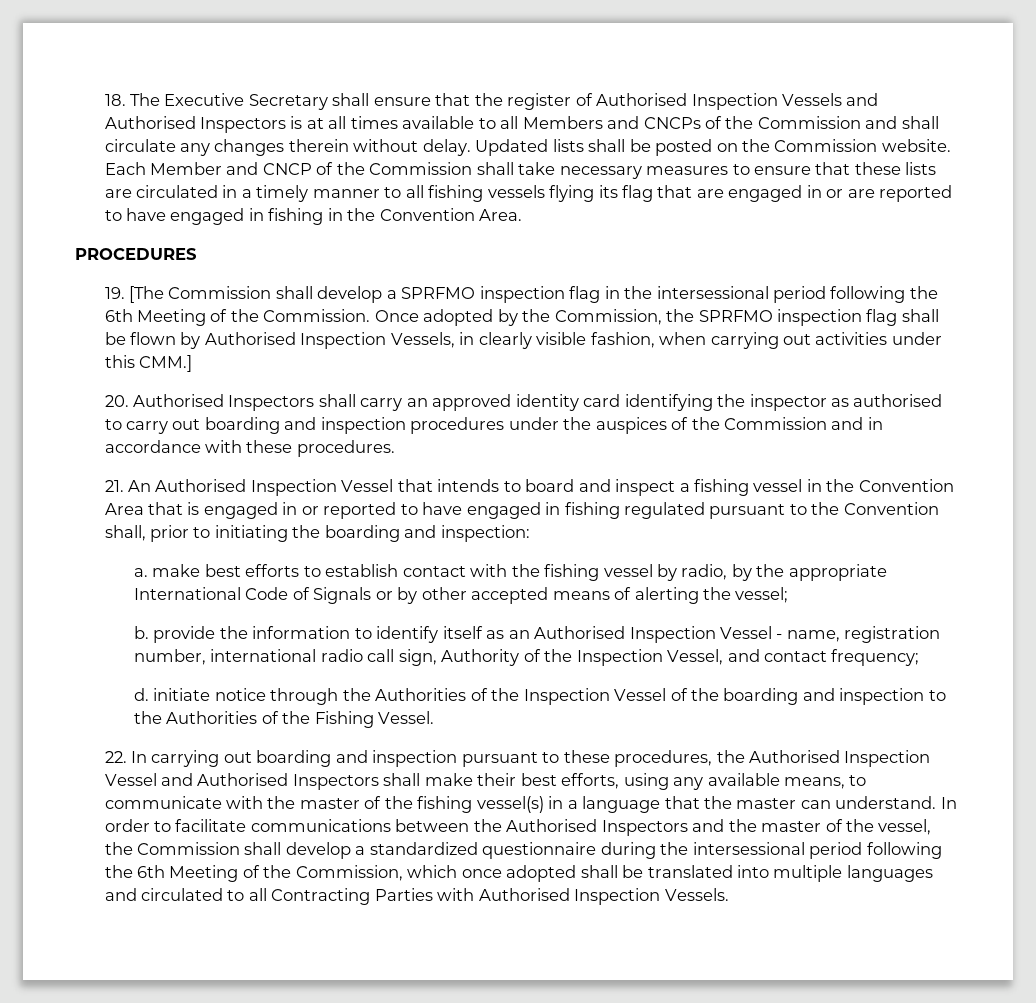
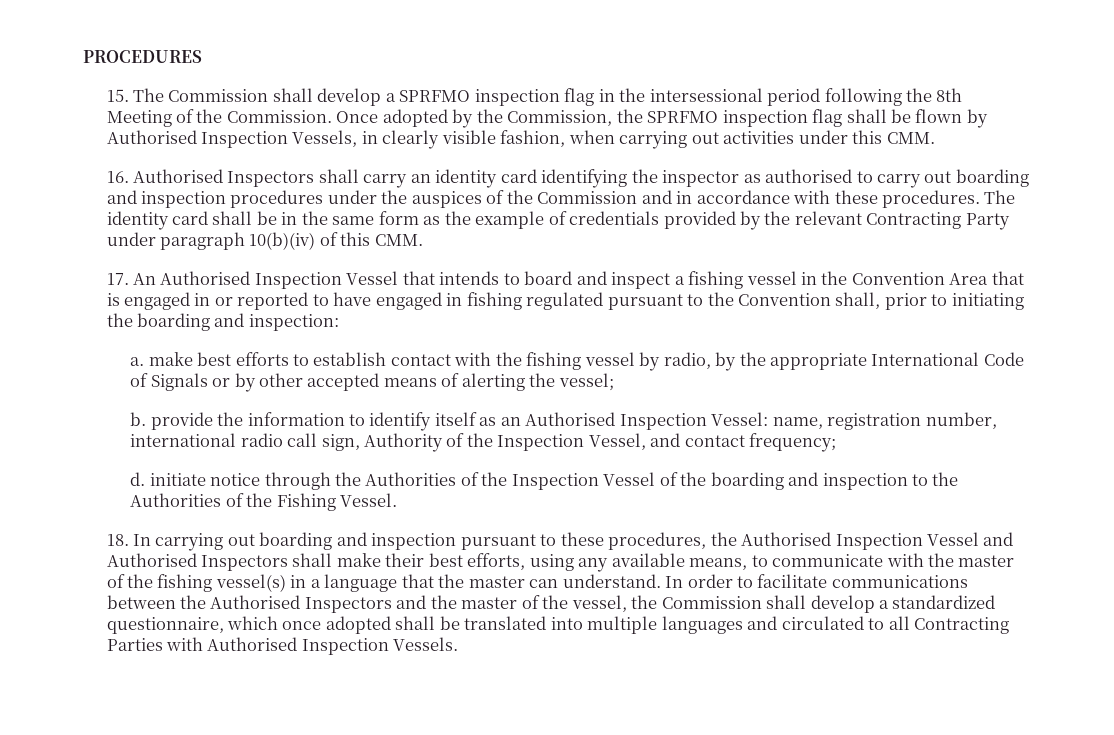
[104,93,879,110] [104,116,939,133] [104,139,951,156] [104,162,937,179] [104,185,953,202] [104,208,523,225] 18. The Executive Secretary shall ensure that the register of Authorised Inspection Vessels and Authorised Inspectors is at all times available to all Members and CNCPs of the Commission and shall circulate any changes therein without delay. Updated lists shall be posted on the Commission website. Each Member and CNCP of the Commission shall take necessary measures to ensure that these lists are circulated in a timely manner to all fishing vessels flying its flag that are engaged in or are reported to have engaged in fishing in the Convention Area. // -> (83, 56) none
[104,286,164,303] 19. [The -> [106,88,165,102] 15. The
[104,309,133,322] 6th -> [936,88,963,102] 8th
[138,355,192,372] [104,395,129,407] CMM.] // 20. -> [886,132,935,144] [106,171,129,183] CMM. // 16.
[432,394,512,411] approved -> (431, 178) none
[104,480,124,492] // 21. -> [984,190,1016,204] [106,211,1010,230] [106,232,423,250] [106,273,129,285] The identity card shall be in the same form as the example of credentials provided by the relevant Contracting Party under paragraph 10(b)(iv) of this CMM. // 17.
[720,626,783,639] Vessel - -> [711,412,769,426] Vessel:
[104,751,127,763] 22. -> [106,534,129,546] 18.
[482,842,942,859] [104,865,403,882] questionnaire during the intersessional period following the 6th Meeting of the Commission, -> [106,617,224,634] questionnaire,

